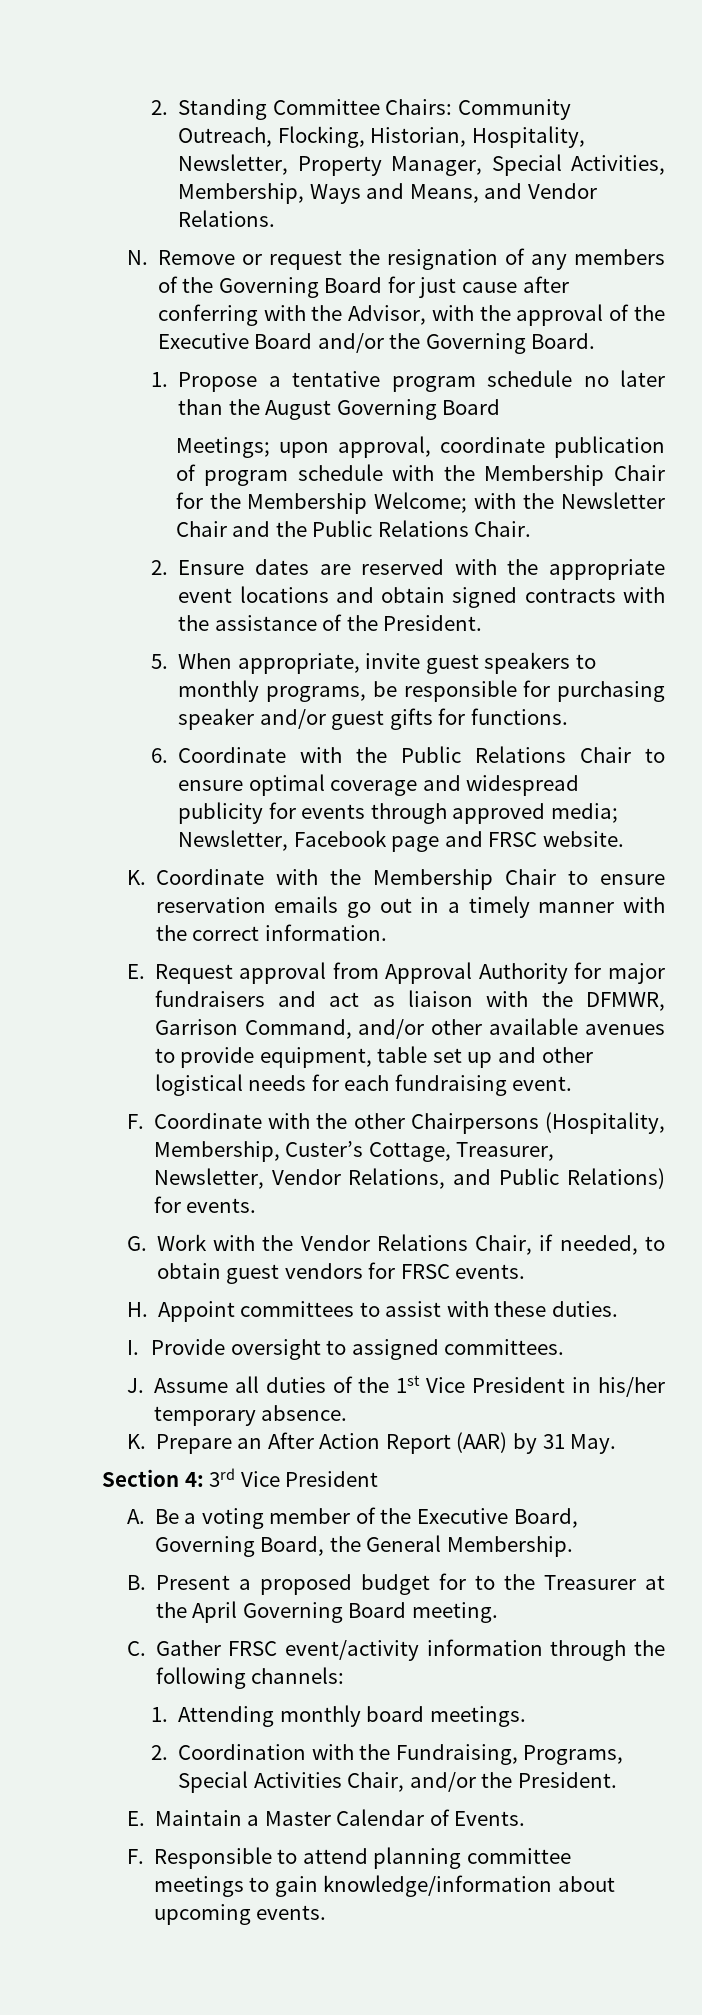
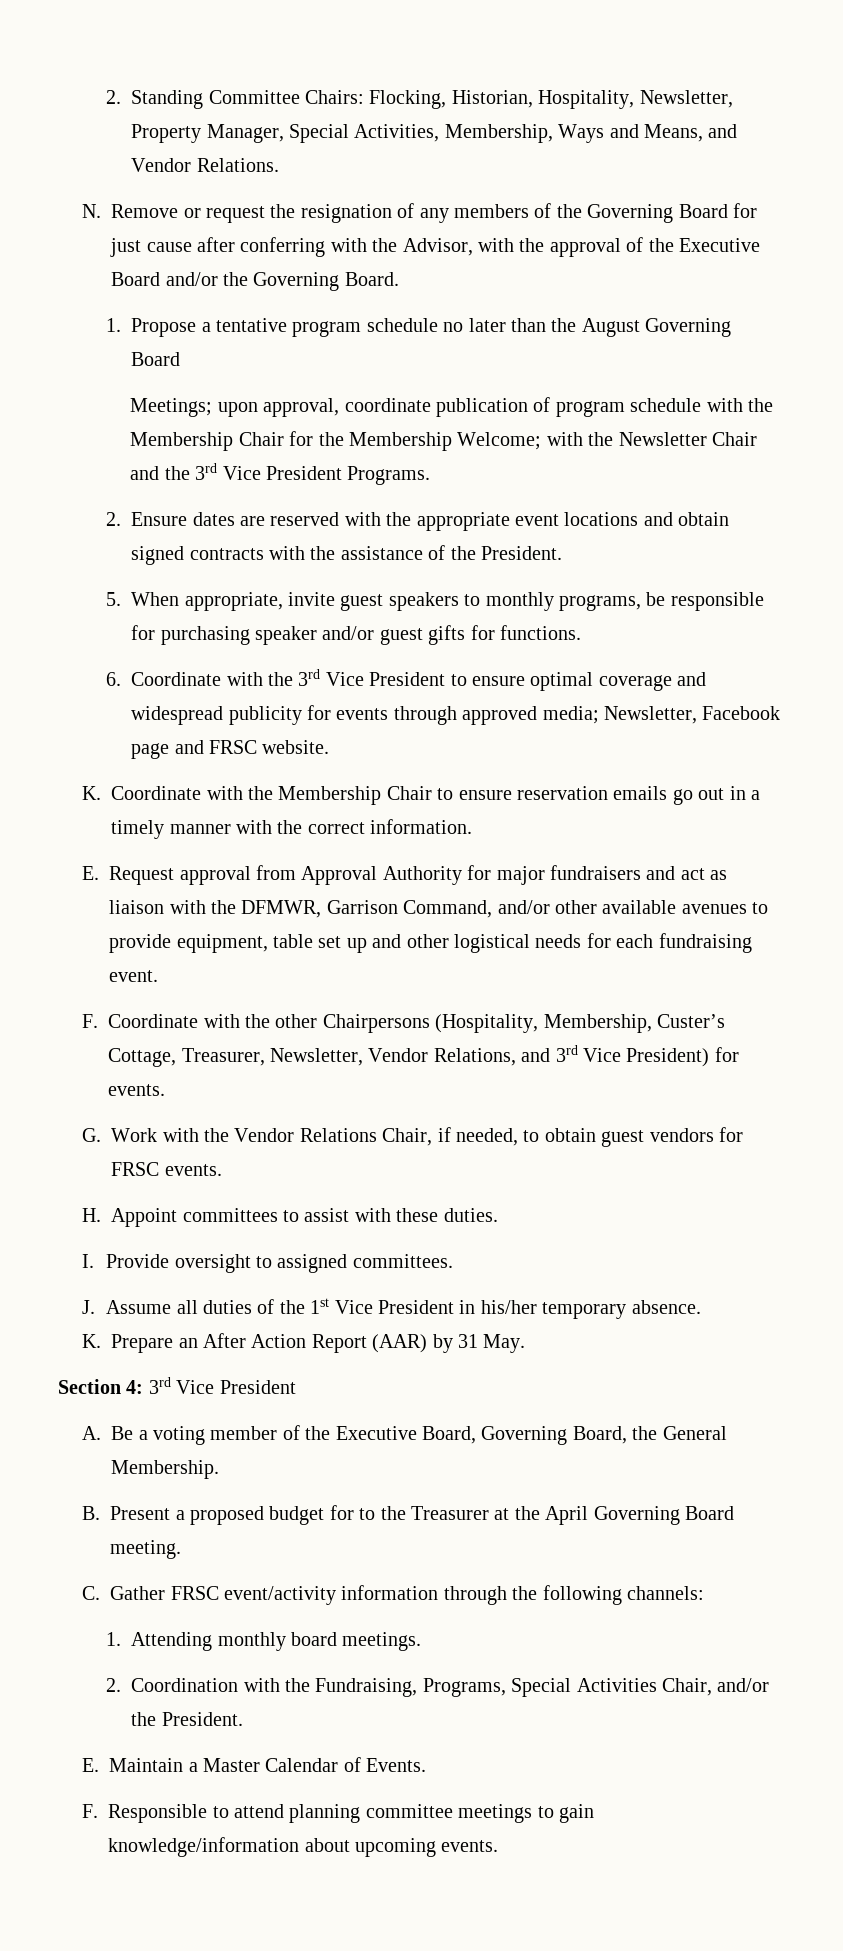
[457,99,571,120] [178,127,273,147] Community Outreach, -> (365, 97) none
[312,520,532,537] Public Relations Chair. -> [195,463,431,485] 3rd Vice President Programs.
[401,746,632,763] Public Relations Chair -> [298,669,446,686] 3rd Vice President
[499,1168,666,1189] Public Relations) -> [555,1045,710,1067] 3rd Vice President)

